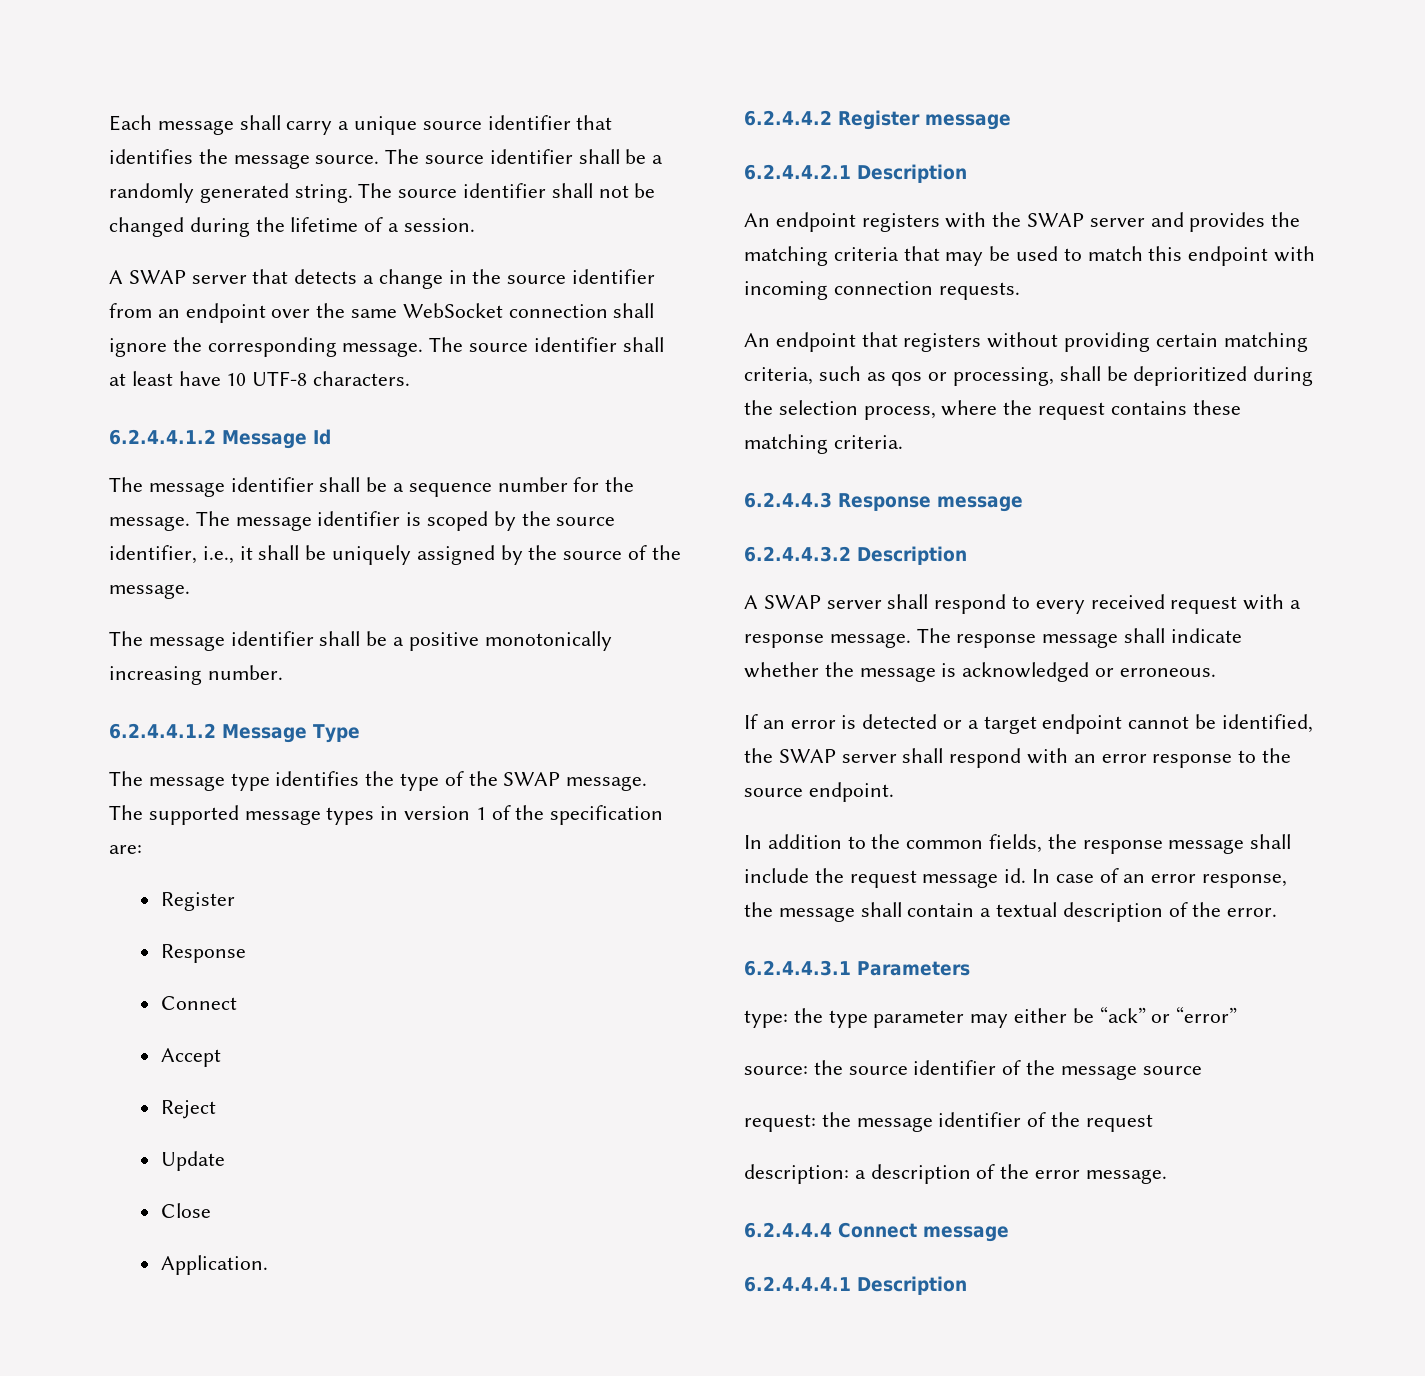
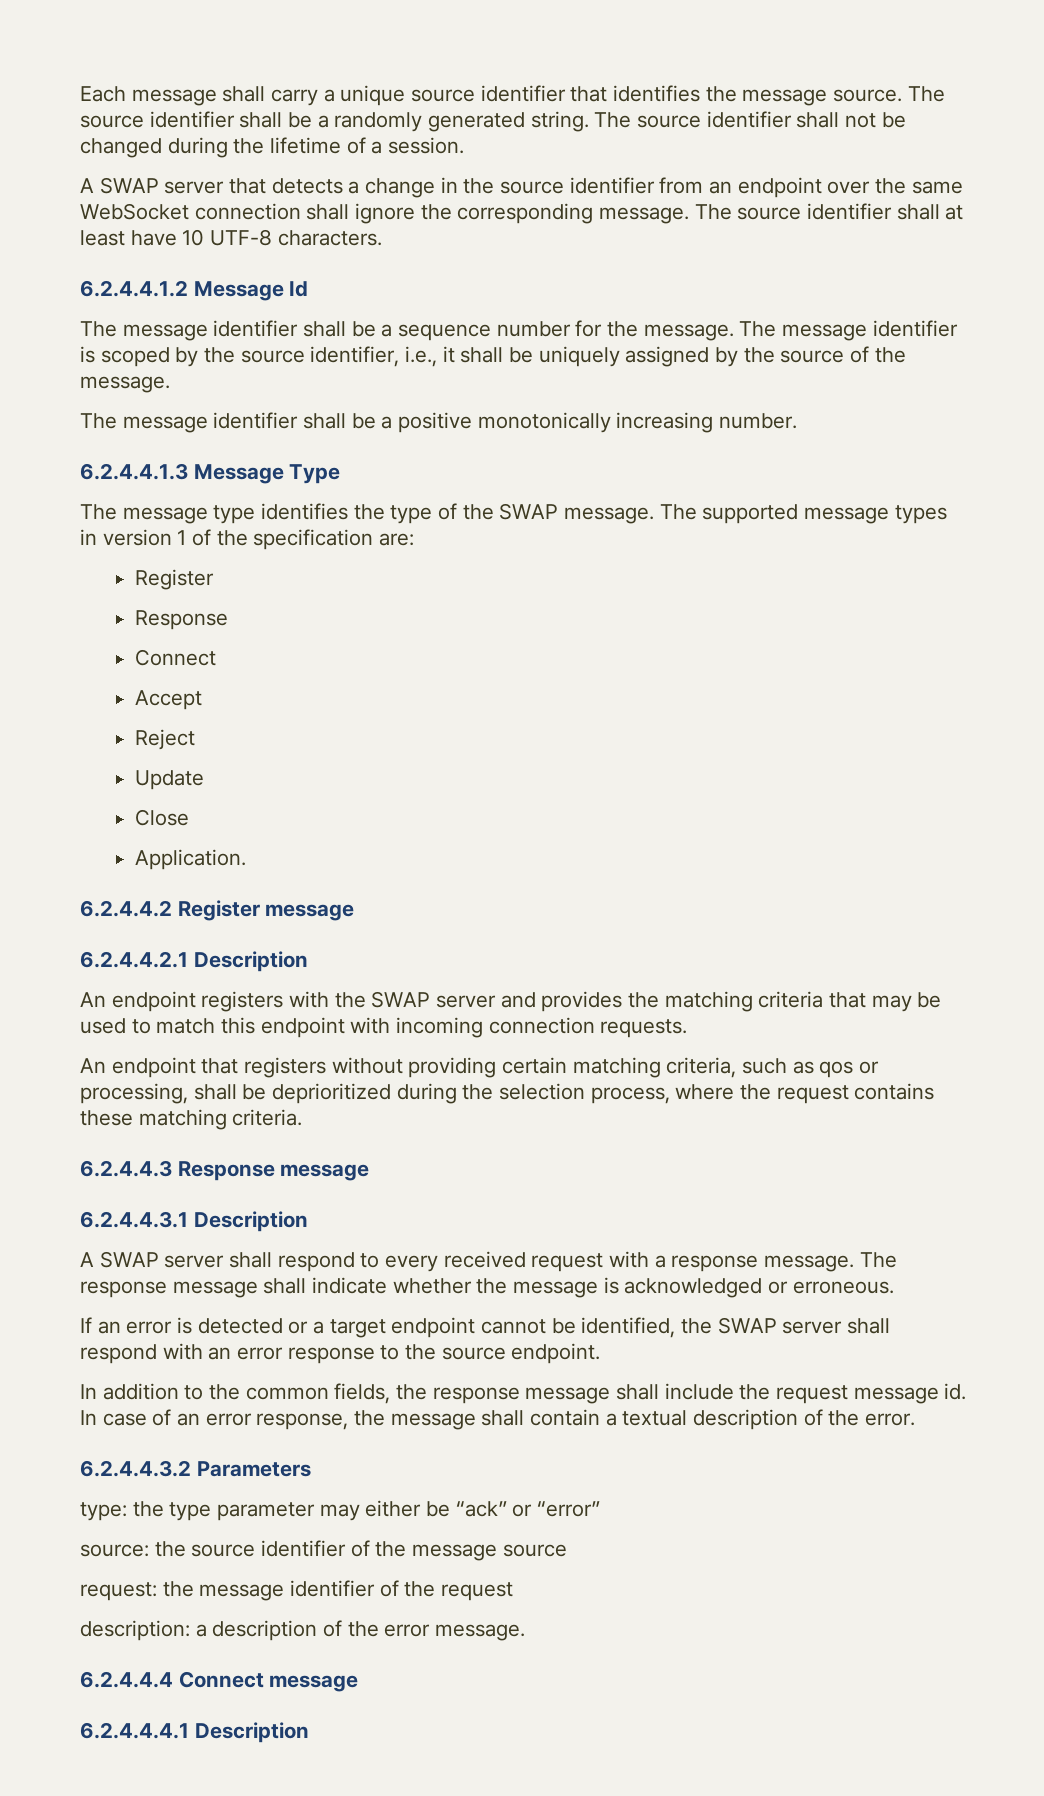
[109,723,216,739] 6.2.4.4.1.2 -> [80,463,188,480] 6.2.4.4.1.3
[744,546,851,562] 6.2.4.4.3.2 -> [80,1211,188,1228] 6.2.4.4.3.1
[744,960,851,976] 6.2.4.4.3.1 -> [80,1460,191,1477] 6.2.4.4.3.2

